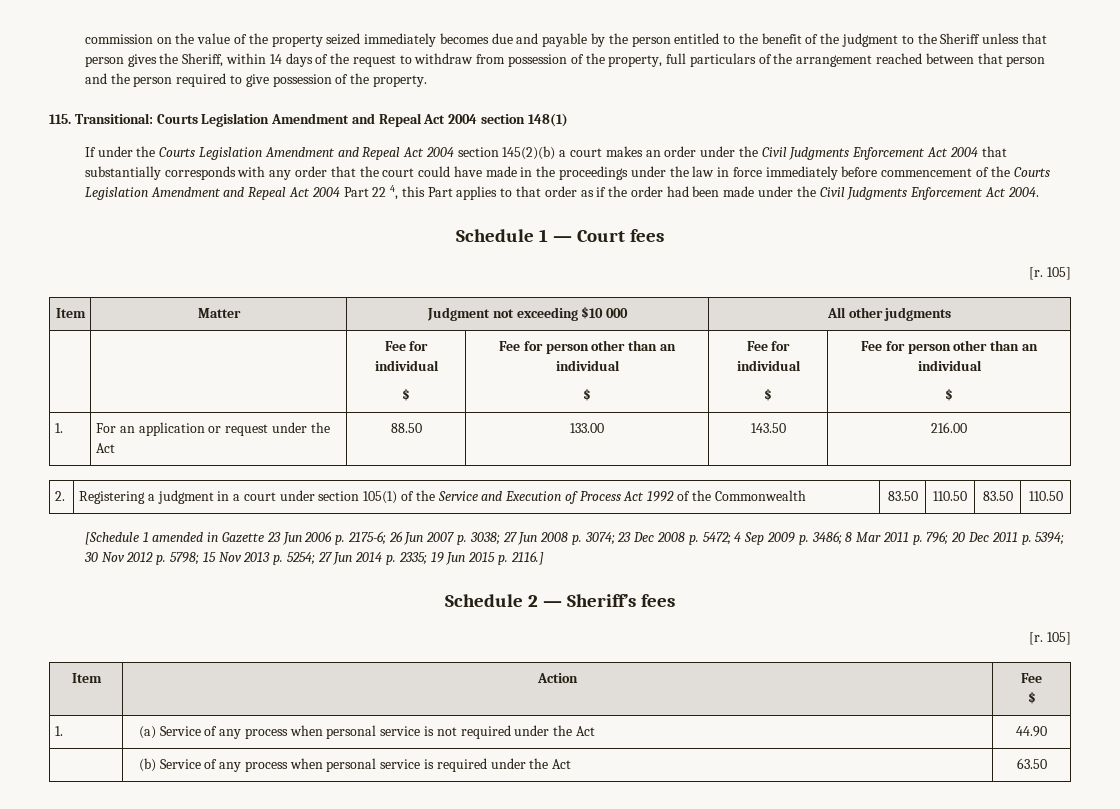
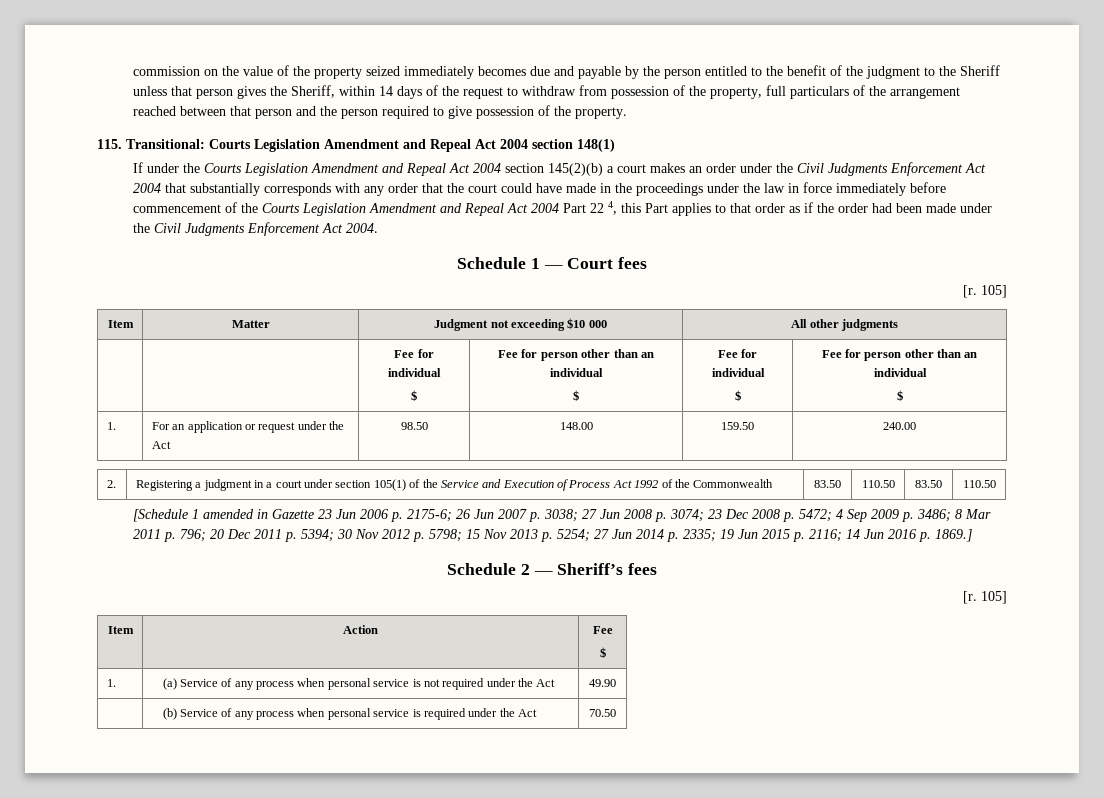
[390,423,422,433] [570,423,604,433] [750,423,786,433] [931,422,967,433] 88.50 | 133.00 | 143.50 | 216.00 -> [400,422,428,430] [559,422,593,430] [721,422,754,430] [883,422,916,430] 98.50 | 148.00 | 159.50 | 240.00
[510,551,544,565] 2116.] -> [809,529,973,542] 2116; 14 Jun 2016 p. 1869.]
[1016,726,1047,737] 44.90 -> [589,679,616,687] 49.90
[1016,758,1047,769] 63.50 -> [589,709,616,717] 70.50

